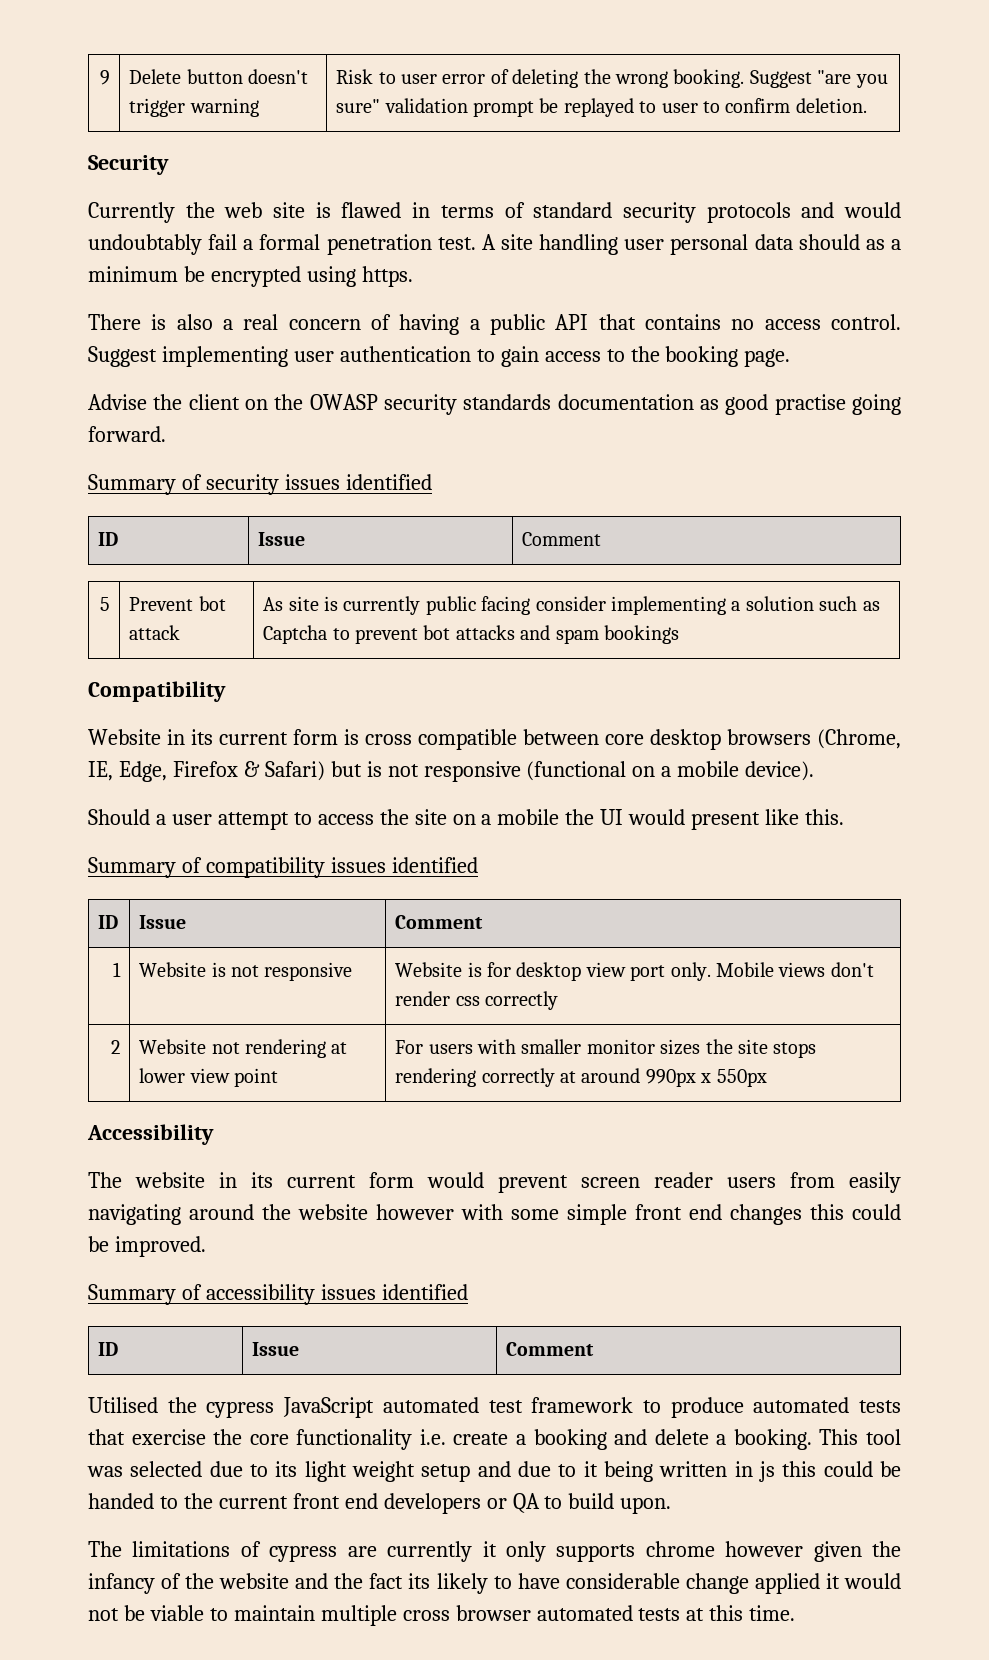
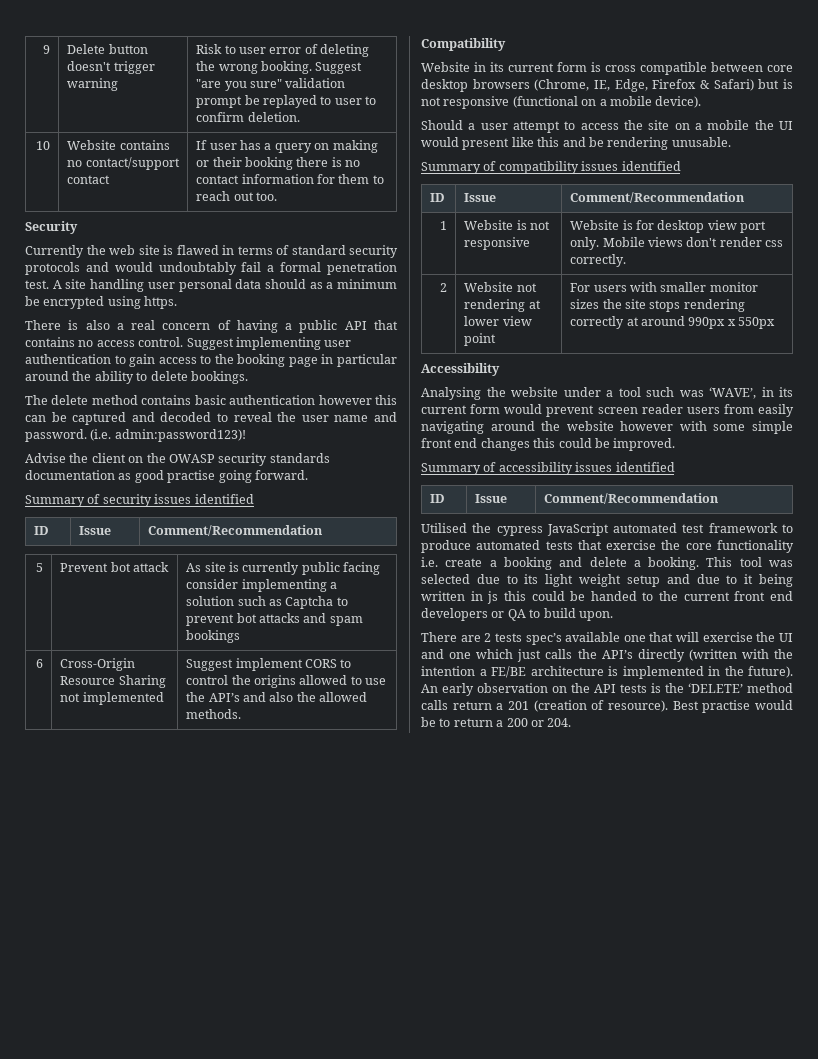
(867, 105) none -> [35,141,50,150] [67,140,170,150] [67,157,180,170] [67,175,111,184] [196,140,378,153] [196,157,361,170] [196,174,384,184] [196,191,277,201] // 10 | Website contains no contact/support contact | If user has a query on making or their booking there is no contact information for them to reach out too.
[744,349,791,367] page. -> [288,354,397,367] [25,371,248,384] [25,395,397,405] [25,412,398,425] [25,429,246,442] page in particular around the ability to delete bookings. // The delete method contains basic authentication however this can be captured and decoded to reveal the user name and password. (i.e. admin:password123)!
[522,532,602,546] Comment -> [148,525,324,536] Comment/Recommendation
(680, 634) none -> [35,659,43,668] [60,658,136,671] [60,675,166,688] [60,692,164,705] [186,658,352,671] [186,675,387,688] [186,692,368,702] [186,709,242,719] // 6 | Cross-Origin Resource Sharing not implemented | Suggest implement CORS to control the origins allowed to use the API’s and also the allowed methods.
[805,809,845,825] this. -> [537,137,731,150] this and be rendering unusable.
[395,915,484,929] Comment -> [570,192,746,203] Comment/Recommendation
[485,991,559,1010] correctly -> [570,254,627,267] correctly.
[88,1172,205,1188] The website -> [421,387,756,400] Analysing the website under a tool such was ‘WAVE’,
[506,1342,595,1356] Comment -> [544,493,720,504] Comment/Recommendation
[88,1541,901,1562] [88,1573,902,1594] [88,1605,796,1626] The limitations of cypress are currently it only supports chrome however given the infancy of the website and the fact its likely to have considerable change applied it would not be viable to maintain multiple cross browser automated tests at this time. -> [421,632,793,645] [421,649,793,662] [421,666,793,679] [421,683,793,696] [421,700,793,713] [421,717,572,727] There are 2 tests spec’s available one that will exercise the UI and one which just calls the API’s directly (written with the intention a FE/BE architecture is implemented in the future). An early observation on the API tests is the ‘DELETE’ method calls return a 201 (creation of resource). Best practise would be to return a 200 or 204.

